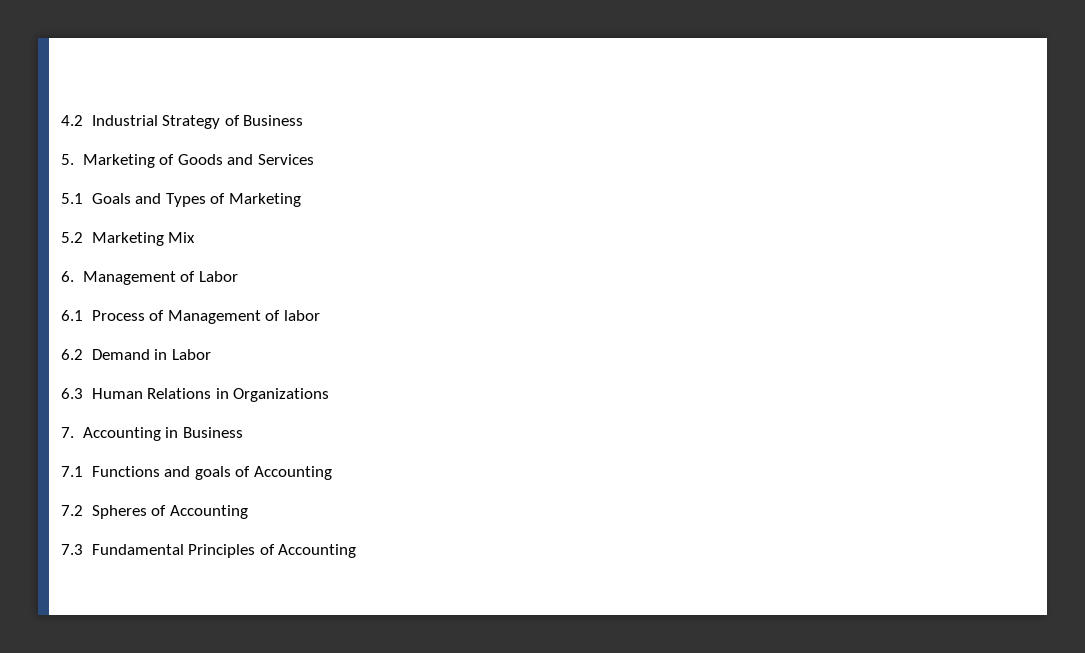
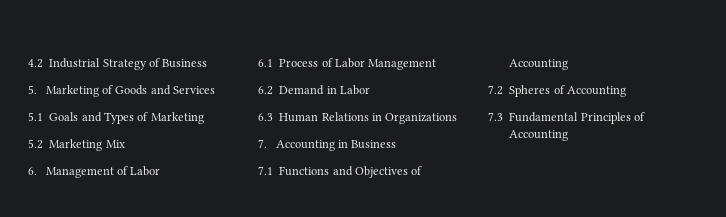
[167,310,320,324] Management of labor -> [335,58,437,70] Labor Management
[194,466,231,480] goals -> [355,166,408,178] Objectives

